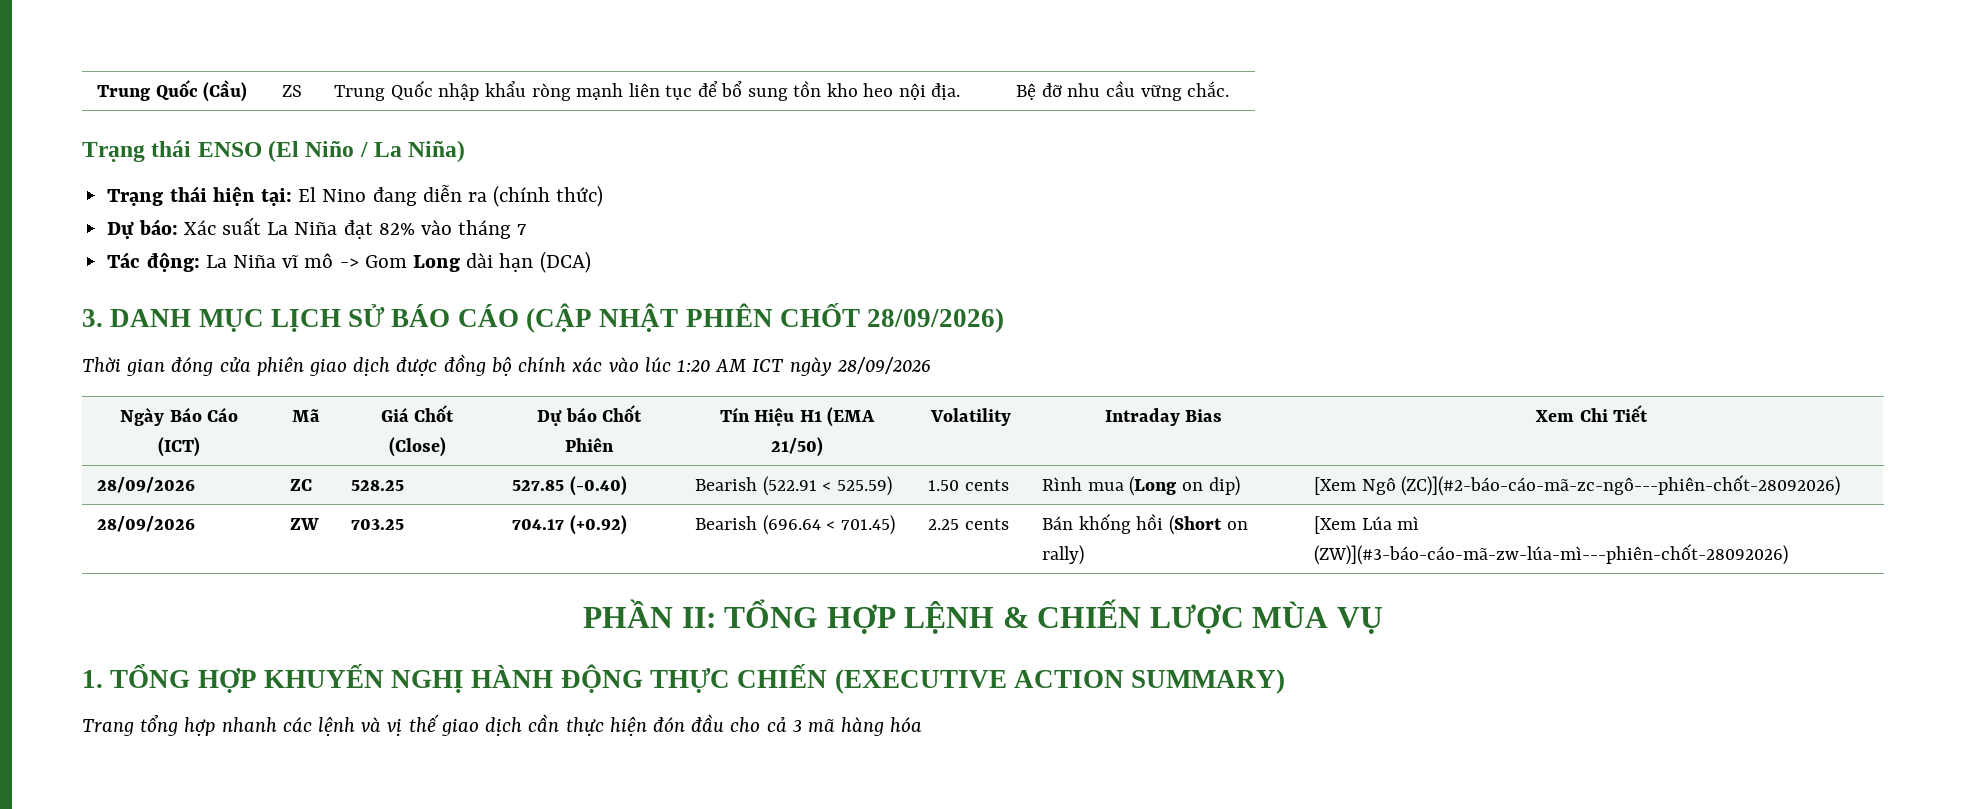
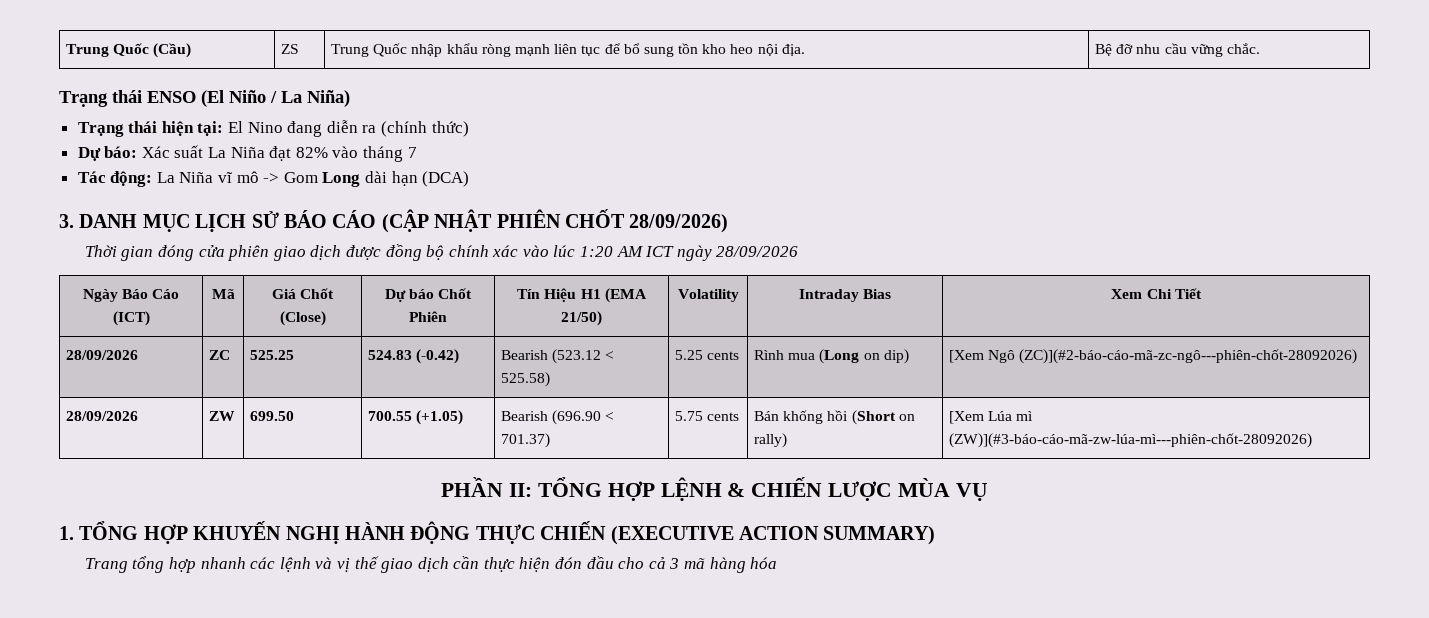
[351,480,405,491] [512,476,627,496] [695,476,893,496] [928,480,960,491] 528.25 | 527.85 (-0.40) | Bearish (522.91 < 525.59) | 1.50 -> [250,350,295,360] [368,349,460,364] [501,349,615,364] [501,372,551,387] [675,350,704,360] 525.25 | 524.83 (-0.42) | Bearish (523.12 < 525.58) | 5.25
[351,519,405,530] [512,515,627,535] [695,515,896,535] [928,519,960,530] 703.25 | 704.17 (+0.92) | Bearish (696.64 < 701.45) | 2.25 -> [250,411,295,421] [368,410,464,425] [501,410,615,425] [501,433,551,448] [675,411,704,421] 699.50 | 700.55 (+1.05) | Bearish (696.90 < 701.37) | 5.75

